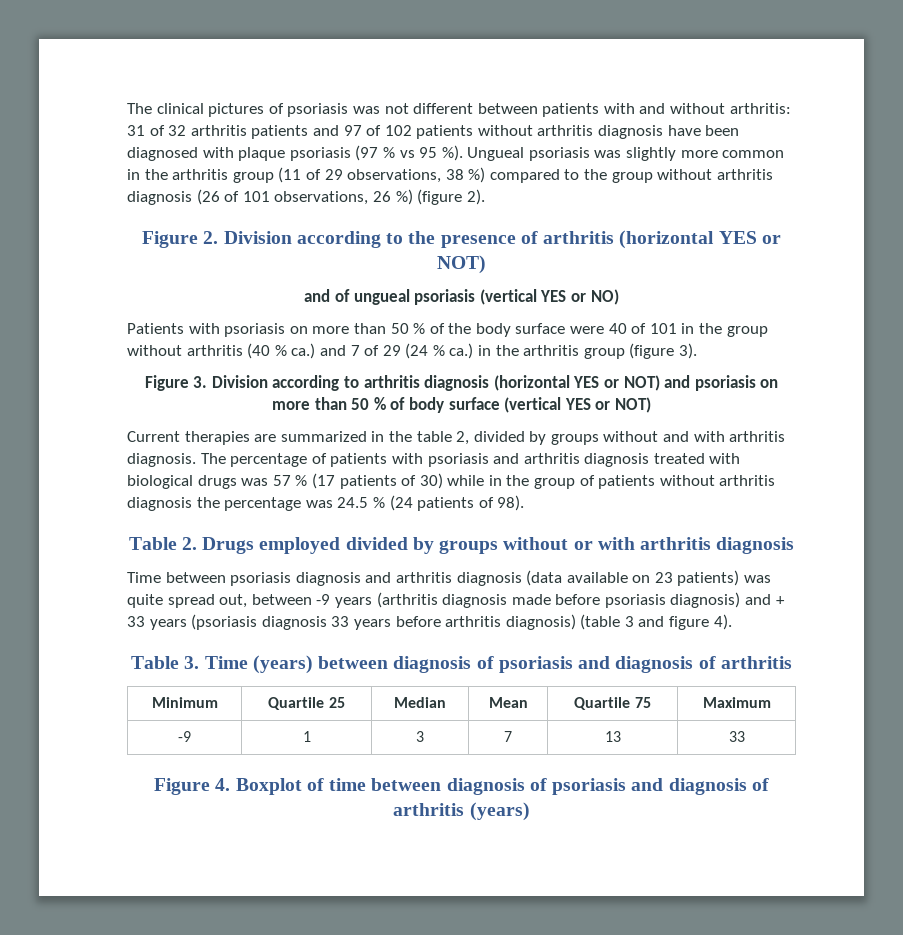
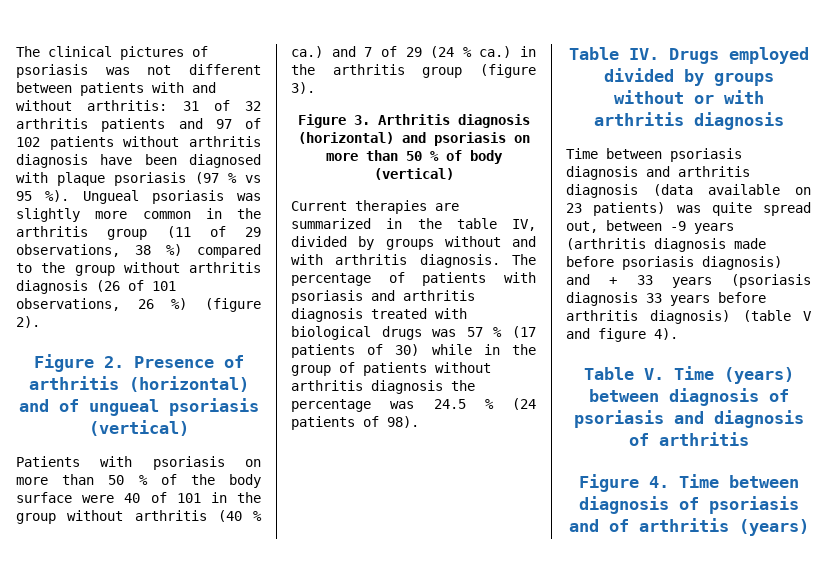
[223,230,781,249] [437,255,486,274] [304,289,619,305] Division according to the presence of arthritis (horizontal YES or NOT) // and of ungueal psoriasis (vertical YES or NO) -> [133,355,244,368] [28,376,249,392] [18,398,259,416] [88,420,189,436] Presence of arthritis (horizontal) and of ungueal psoriasis (vertical)
[211,375,660,391] Division according to arthritis diagnosis (horizontal YES or NOT) -> [377,114,530,128] [297,132,394,144] Arthritis diagnosis (horizontal)
[448,397,651,413] surface (vertical YES or NOT) -> [373,168,454,180] (vertical)
[456,431,470,445] 2, -> [512,219,536,231] IV,
[181,537,197,550] 2. -> [628,48,659,60] IV.
[624,616,634,627] 3 -> [803,311,812,321] V
[184,656,200,669] 3. -> [643,368,664,380] V.
[151,697,218,708] [268,697,345,710] [393,697,446,708] [488,697,528,708] [574,697,651,710] [702,697,771,708] [178,731,191,742] [302,731,311,742] [415,731,424,742] [503,731,512,742] [604,731,621,742] [728,731,745,742] // Minimum | Quartile 25 | Median | Mean | Quartile 75 | Maximum // -9 | 1 | 3 | 7 | 13 | 33 -> (749, 439) none
[235,778,747,795] Boxplot of time between diagnosis of psoriasis and diagnosis -> [678,474,799,488] [578,496,799,514] [568,519,599,532] Time between diagnosis of psoriasis and

